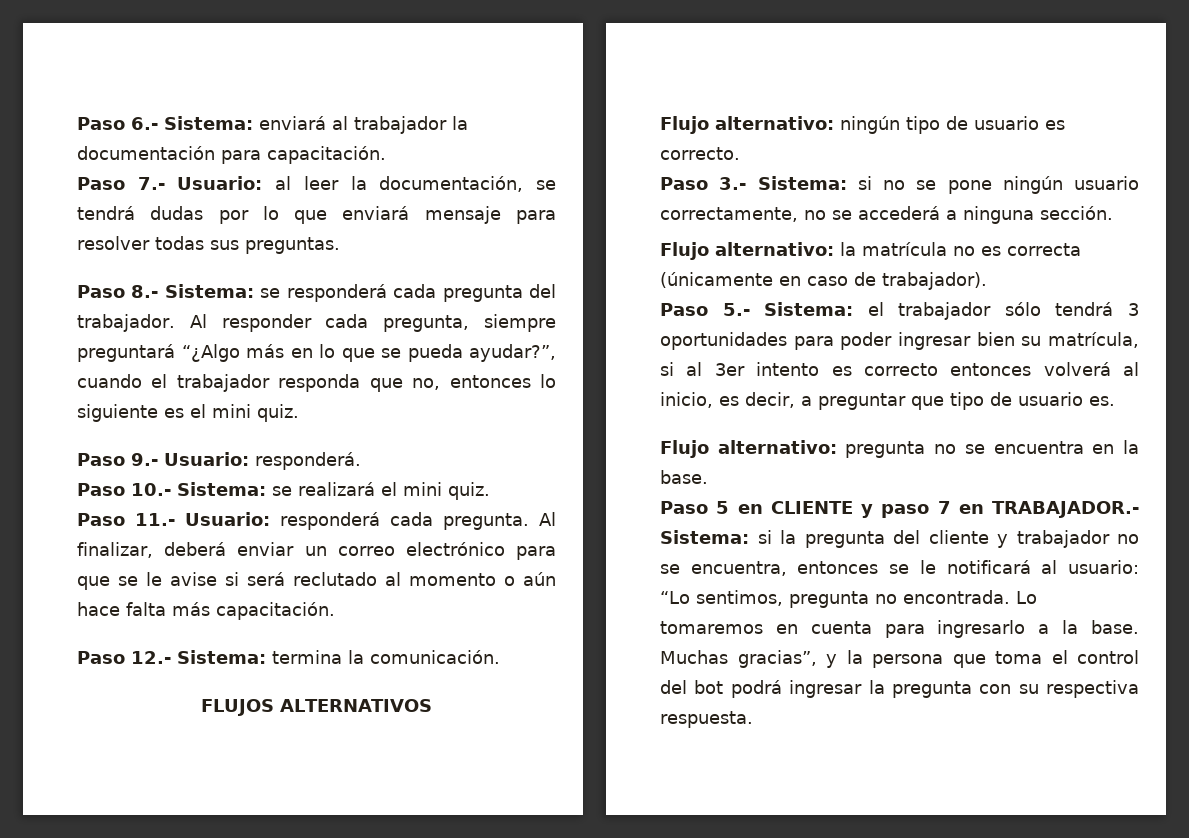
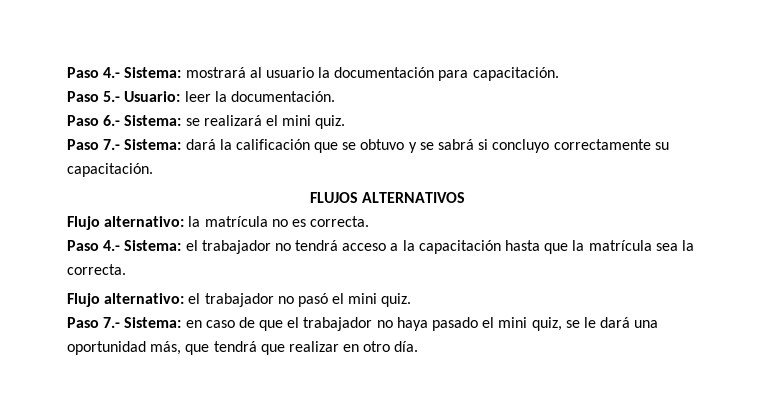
[77,116,447,134] Paso 6.- Sistema: enviará al trabajador -> [67,67,314,78] Paso 4.- Sistema: mostrará al usuario
[137,176,556,192] [77,206,556,224] [77,236,340,254] [77,284,556,302] [77,314,556,332] [77,344,556,362] [77,374,556,392] [77,404,299,422] [77,452,361,470] [77,483,171,496] 7.- Usuario: al leer la documentación, se tendrá dudas por lo que enviará mensaje para resolver todas sus preguntas. // Paso 8.- Sistema: se responderá cada pregunta del trabajador. Al responder cada pregunta, siempre preguntará “¿Algo más en lo que se pueda ayudar?”, cuando el trabajador responda que no, entonces lo siguiente es el mini quiz. // Paso 9.- Usuario: responderá. // Paso 10.- -> [103,91,335,102] [67,115,121,126] 5.- Usuario: leer la documentación. // Paso 6.-
[135,512,556,530] [77,542,556,560] [77,572,556,590] [77,602,335,620] [77,650,500,664] [200,699,433,716] [660,116,1065,134] [660,147,740,160] [660,176,1139,194] [660,206,1113,224] 11.- Usuario: responderá cada pregunta. Al finalizar, deberá enviar un correo electrónico para que se le avise si será reclutado al momento o aún hace falta más capacitación. // Paso 12.- Sistema: termina la comunicación. // FLUJOS ALTERNATIVOS // Flujo alternativo: ningún tipo de usuario es correcto. // Paso 3.- Sistema: si no se pone ningún usuario correctamente, no se accederá a ninguna sección. -> [103,139,669,153] [67,163,153,177] [309,192,466,203] 7.- Sistema: dará la calificación que se obtuvo y se sabrá si concluyo correctamente su capacitación. // FLUJOS ALTERNATIVOS
[1007,243,1081,256] [660,272,987,290] [660,302,1139,320] [660,332,1139,350] [660,362,1139,376] [660,392,1115,410] [660,440,1139,458] [660,470,708,484] [660,501,1139,518] [660,530,1139,548] [660,560,1139,576] [660,590,1037,608] [660,620,1139,638] [660,650,1139,668] [660,680,1139,698] [660,711,753,728] correcta (únicamente en caso de trabajador). // Paso 5.- Sistema: el trabajador sólo tendrá 3 oportunidades para poder ingresar bien su matrícula, si al 3er intento es correcto entonces volverá al inicio, es decir, a preguntar que tipo de usuario es. // Flujo alternativo: pregunta no se encuentra en la base. // Paso 5 en CLIENTE y paso 7 en TRABAJADOR.- Sistema: si la pregunta del cliente y trabajador no se encuentra, entonces se le notificará al usuario: “Lo sentimos, pregunta no encontrada. Lo tomaremos en cuenta para ingresarlo a la base. Muchas gracias”, y la persona que toma el control del bot podrá ingresar la pregunta con su respectiva respuesta. -> [310,216,370,227] [67,240,694,254] [67,264,126,275] [67,293,412,307] [67,317,659,331] [67,341,419,355] correcta. // Paso 4.- Sistema: el trabajador no tendrá acceso a la capacitación hasta que la matrícula sea la correcta. // Flujo alternativo: el trabajador no pasó el mini quiz. // Paso 7.- Sistema: en caso de que el trabajador no haya pasado el mini quiz, se le dará una oportunidad más, que tendrá que realizar en otro día.

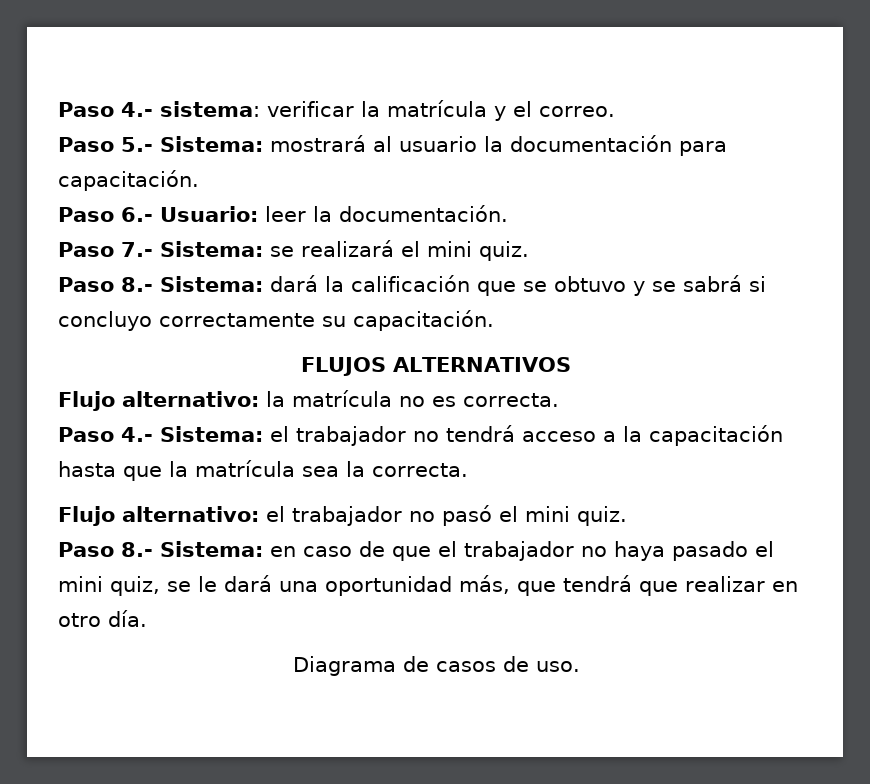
[67,67,121,78] Paso 4.- -> [58,100,615,121] [58,137,153,152] Paso 4.- sistema: verificar la matrícula y el correo. // Paso 5.-
[103,91,121,102] 5.- -> [121,207,153,222] 6.-
[103,115,121,126] 6.- -> [121,242,153,257] 7.-
[103,139,121,150] 7.- -> [121,277,153,292] 8.-
[103,317,121,328] 7.- -> [121,542,153,557] 8.-
(419, 346) none -> [292,656,580,676] // Diagrama de casos de uso.

